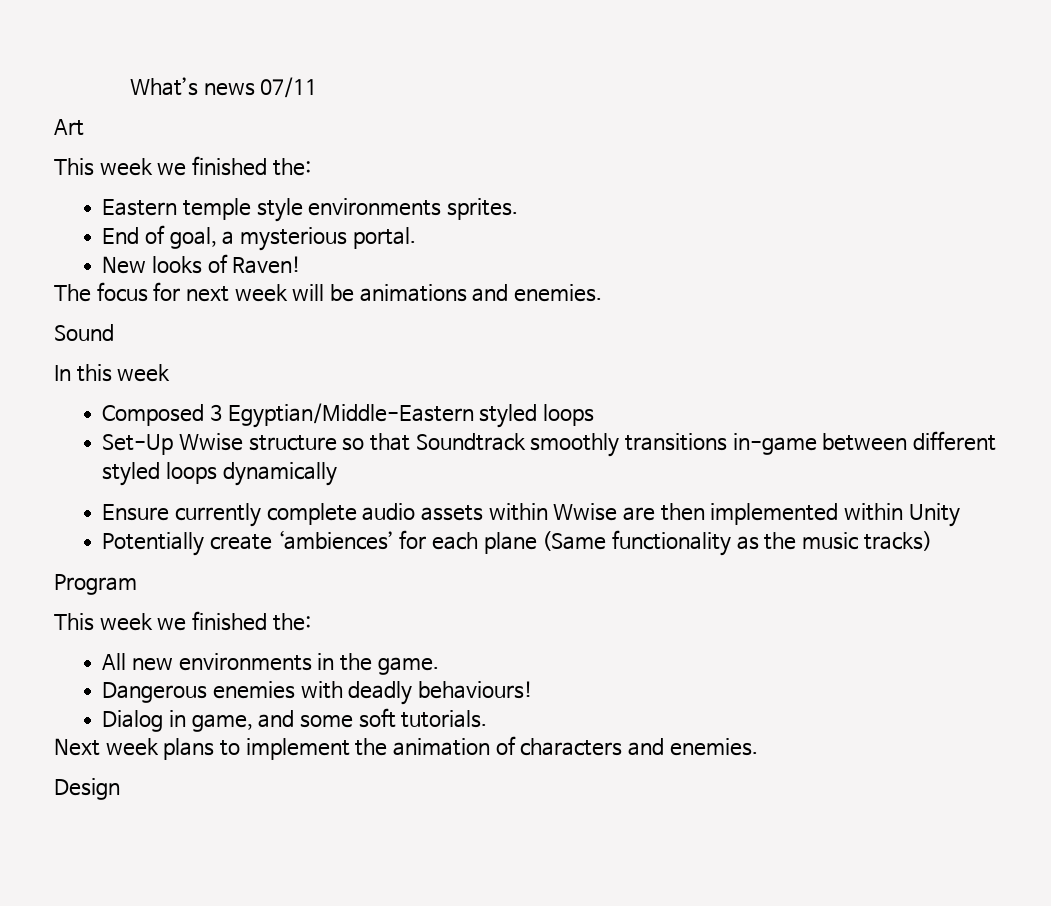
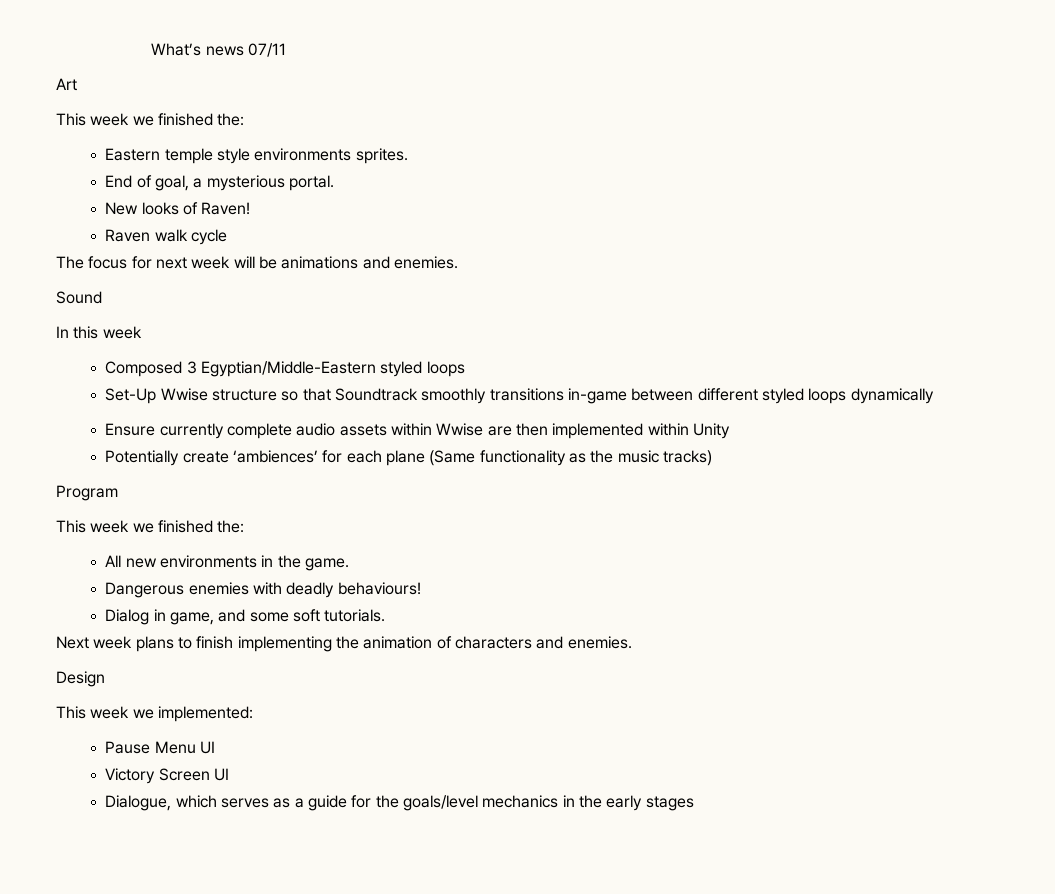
(302, 265) none -> [105,229,228,245] // Raven walk cycle
[245,738,350,760] implement -> [196,636,332,652] finish implementing
(120, 789) none -> [56,706,253,722] [105,741,216,754] [105,768,230,784] [105,795,694,811] // This week we implemented: // Pause Menu UI // Victory Screen UI // Dialogue, which serves as a guide for the goals/level mechanics in the early stages

